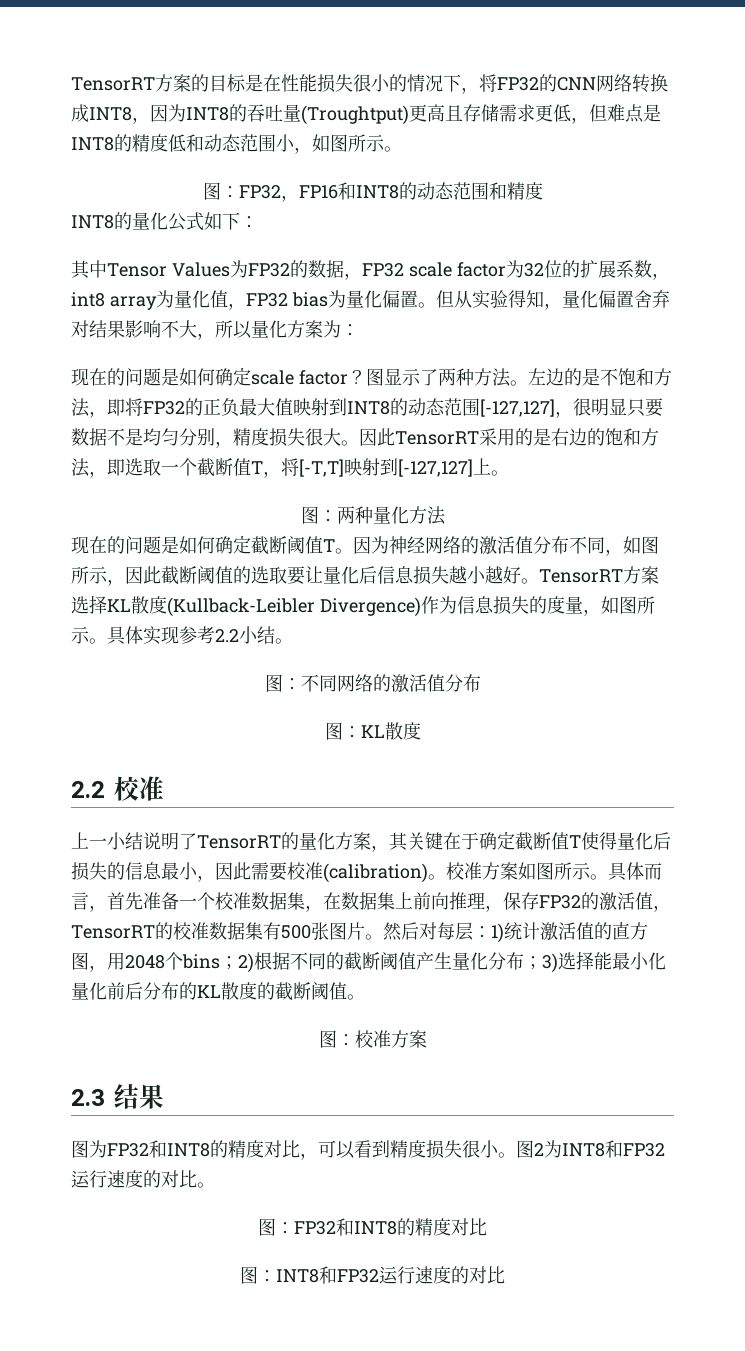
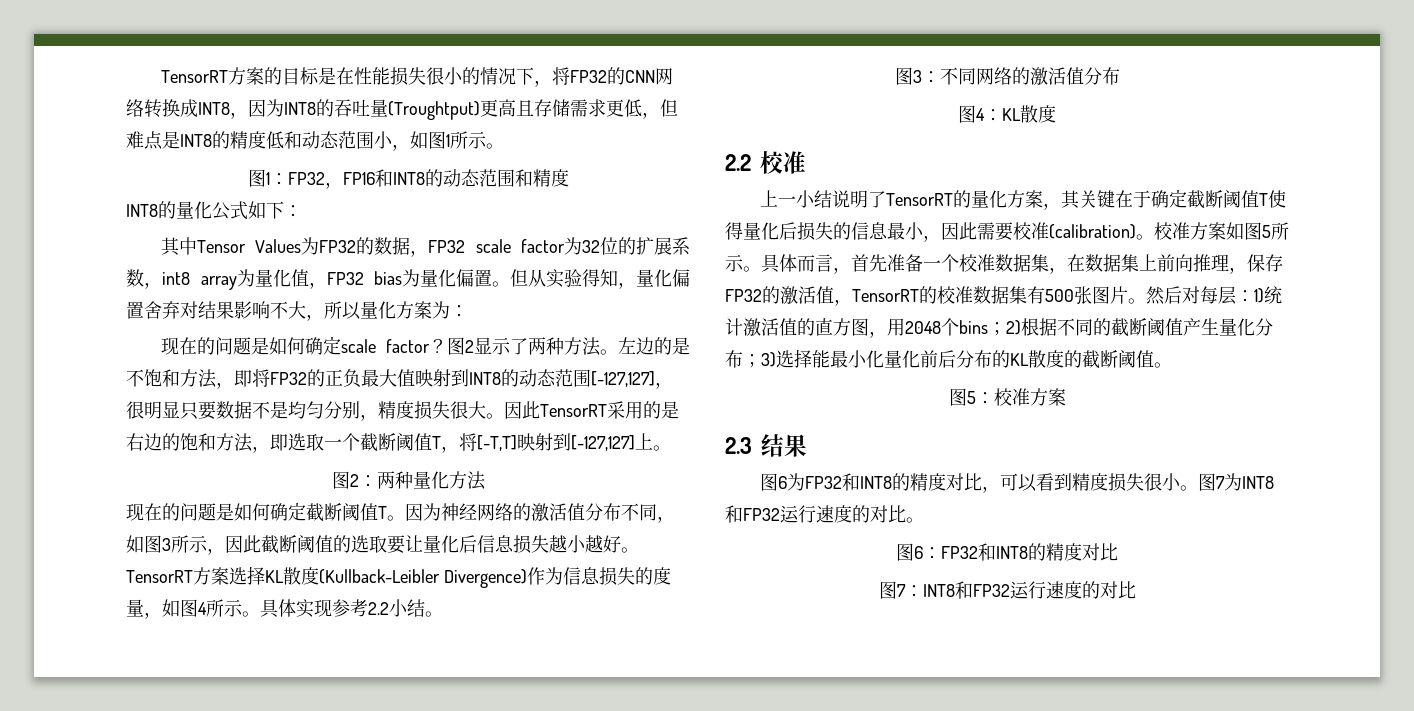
(348, 143) none -> [446,134,450,147] 1
(221, 191) none -> [265,172,270,185] 1
(384, 377) none -> [465,340,475,353] 2
(233, 467) none -> [396,433,414,451] 阈
(319, 515) none -> [349,474,359,487] 2
(659, 545) none -> [162,538,171,551] 3
(637, 605) none -> [198,602,207,615] 4
(283, 683) none -> [912,70,922,83] 3
(343, 731) none -> [976,108,985,121] 4
(551, 841) none -> [1222,190,1241,208] 阈
(554, 871) none -> [1262,225,1271,238] 5
(337, 1039) none -> [966,391,976,404] 5
(89, 1149) none -> [777,476,787,489] 6
[534,1143,544,1156] 2 -> [1215,476,1225,489] 7
(276, 1227) none -> [914,546,923,559] 6
(258, 1275) none -> [896,584,906,597] 7

